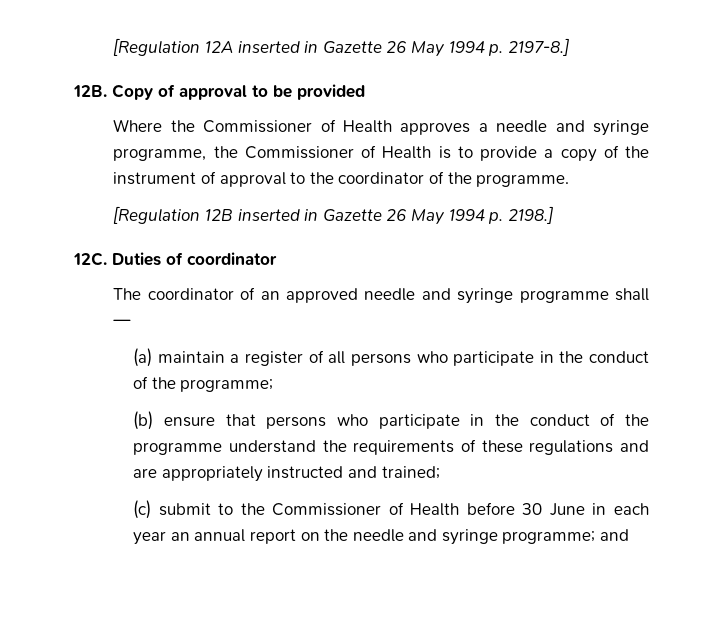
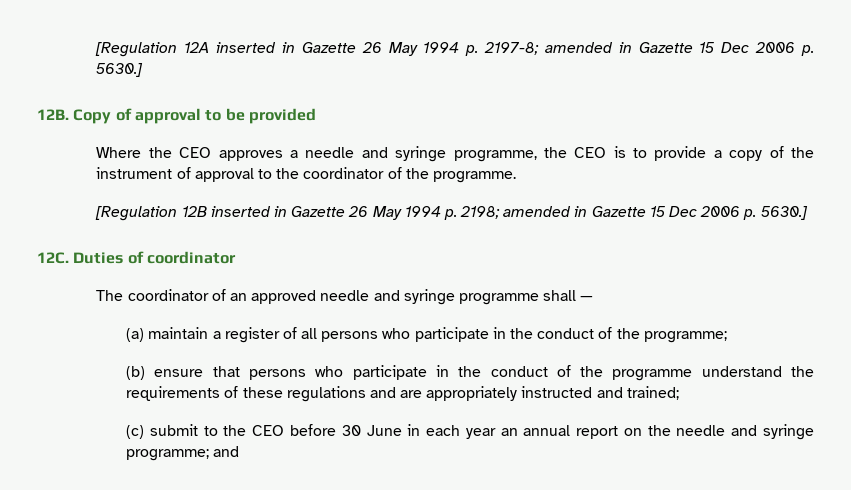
[507,38,569,56] 2197-8.] -> [484,42,815,56] [96,63,144,77] 2197-8; amended in Gazette 15 Dec 2006 p. 5630.]
[203,119,393,133] Commissioner of Health -> [179,147,212,158] CEO
[244,145,432,159] Commissioner of Health -> [574,147,607,158] CEO
[507,206,553,224] 2198.] -> [460,206,808,220] 2198; amended in Gazette 15 Dec 2006 p. 5630.]
[272,502,460,516] Commissioner of Health -> [252,425,285,436] CEO

